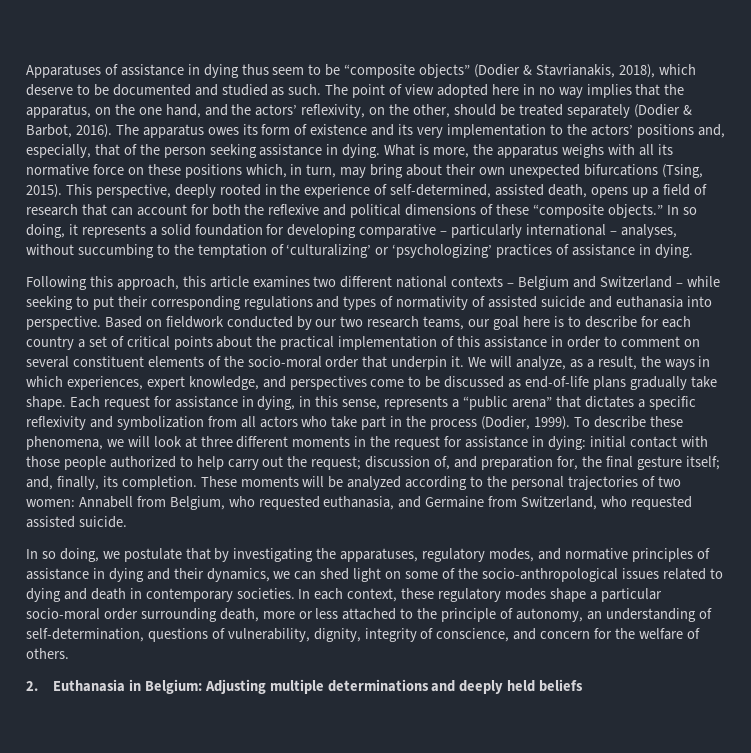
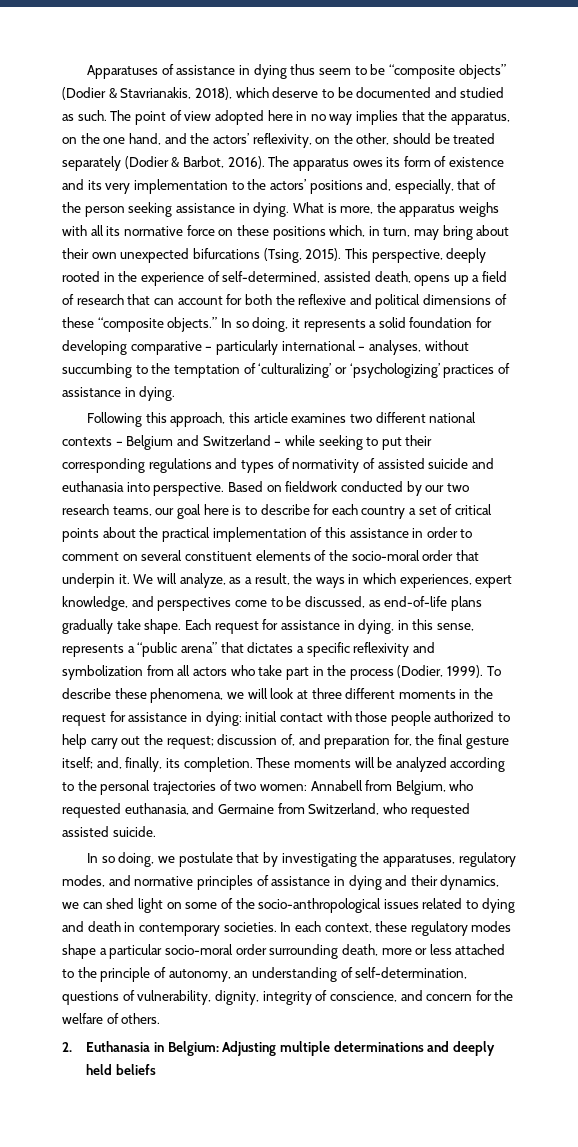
[444,376,505,388] discussed -> [304,596,365,608] discussed,

